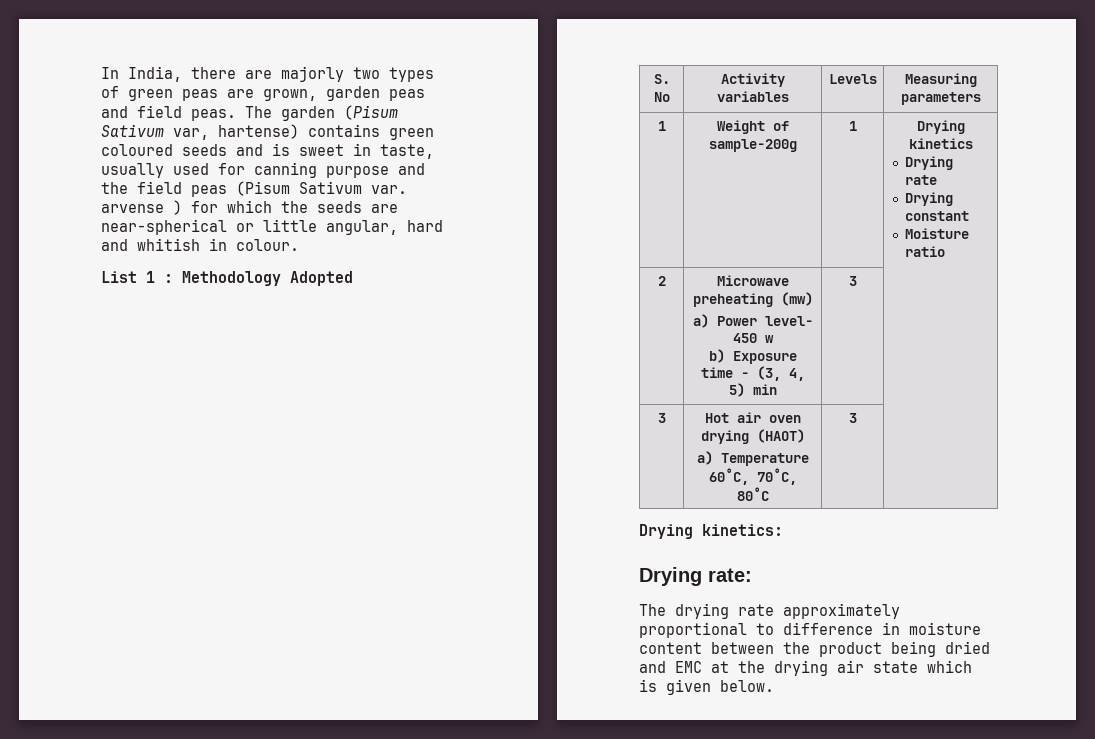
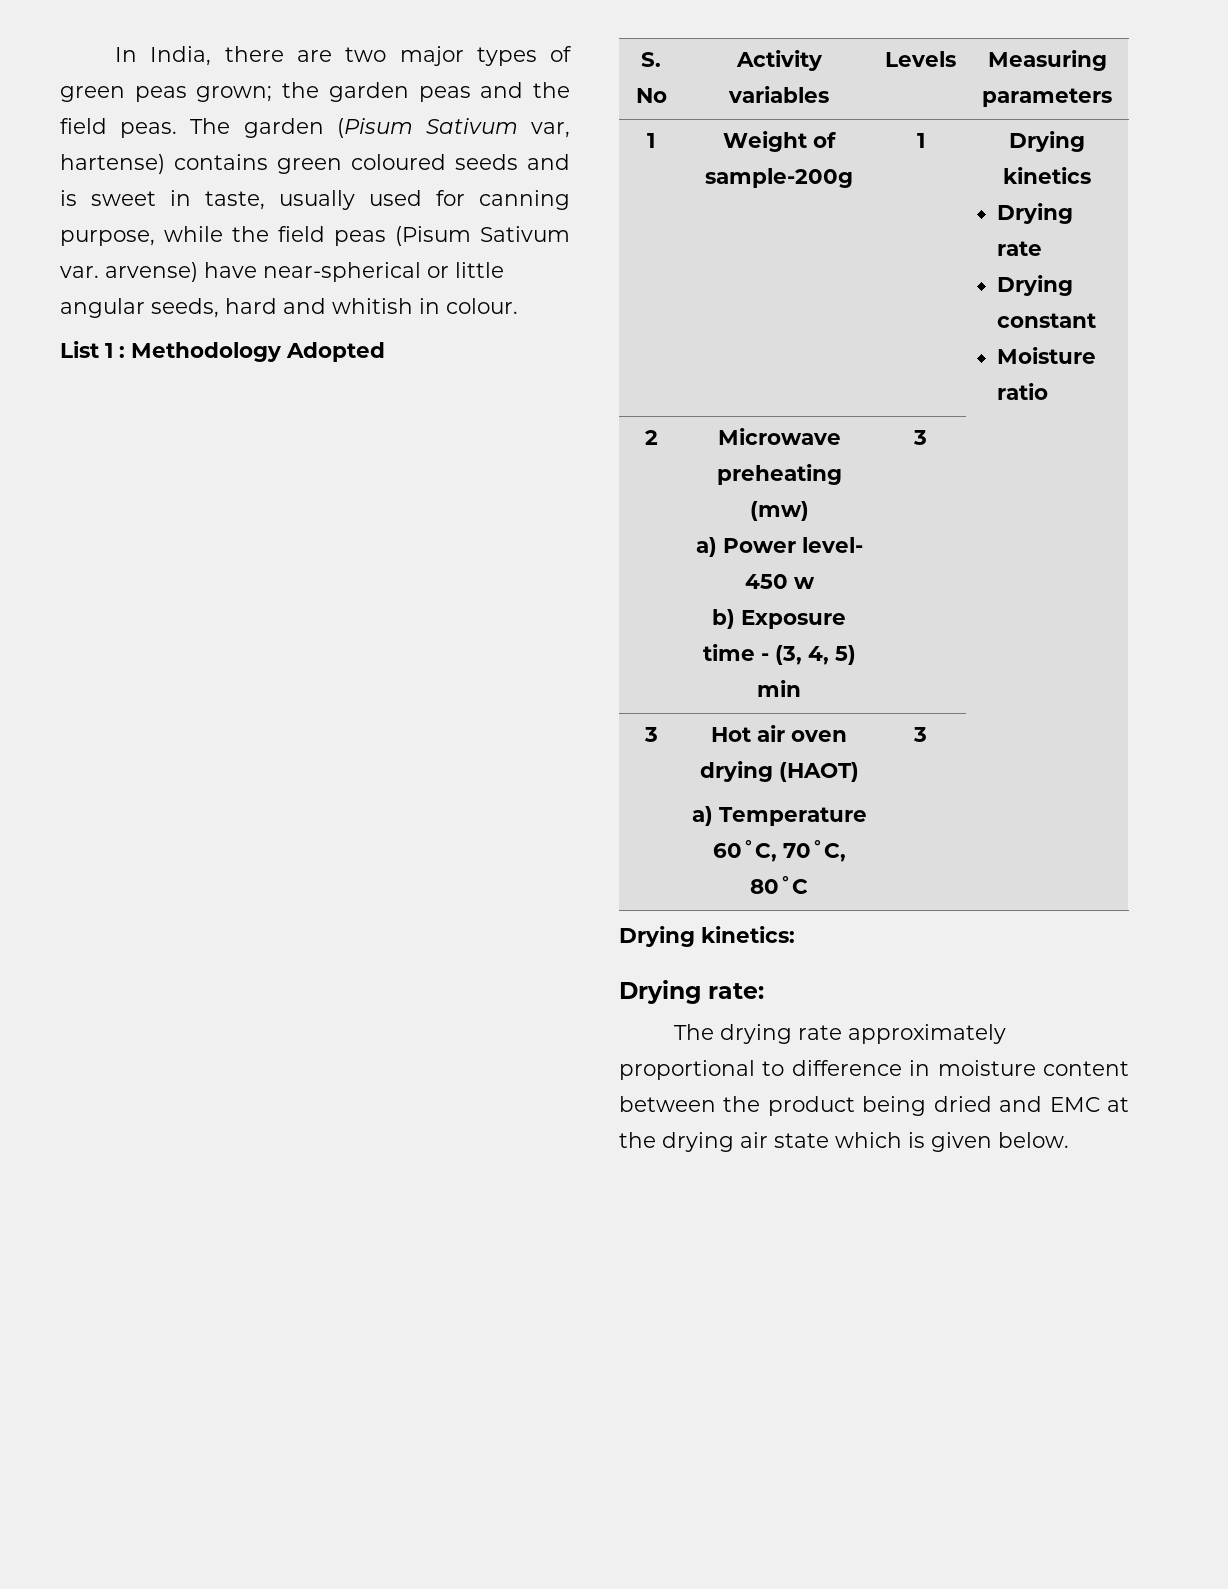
[281,66,380,82] majorly two -> [345,46,464,66] two major
[227,89,317,101] are grown, -> [196,82,320,102] grown; the
(128, 112) none -> [533,82,570,98] the
[326,163,425,178] purpose and -> [60,226,223,246] purpose, while
[101,200,398,215] arvense ) for which the seeds are -> [105,262,257,282] arvense) have
[326,220,398,235] angular, -> [60,298,219,318] angular seeds,

